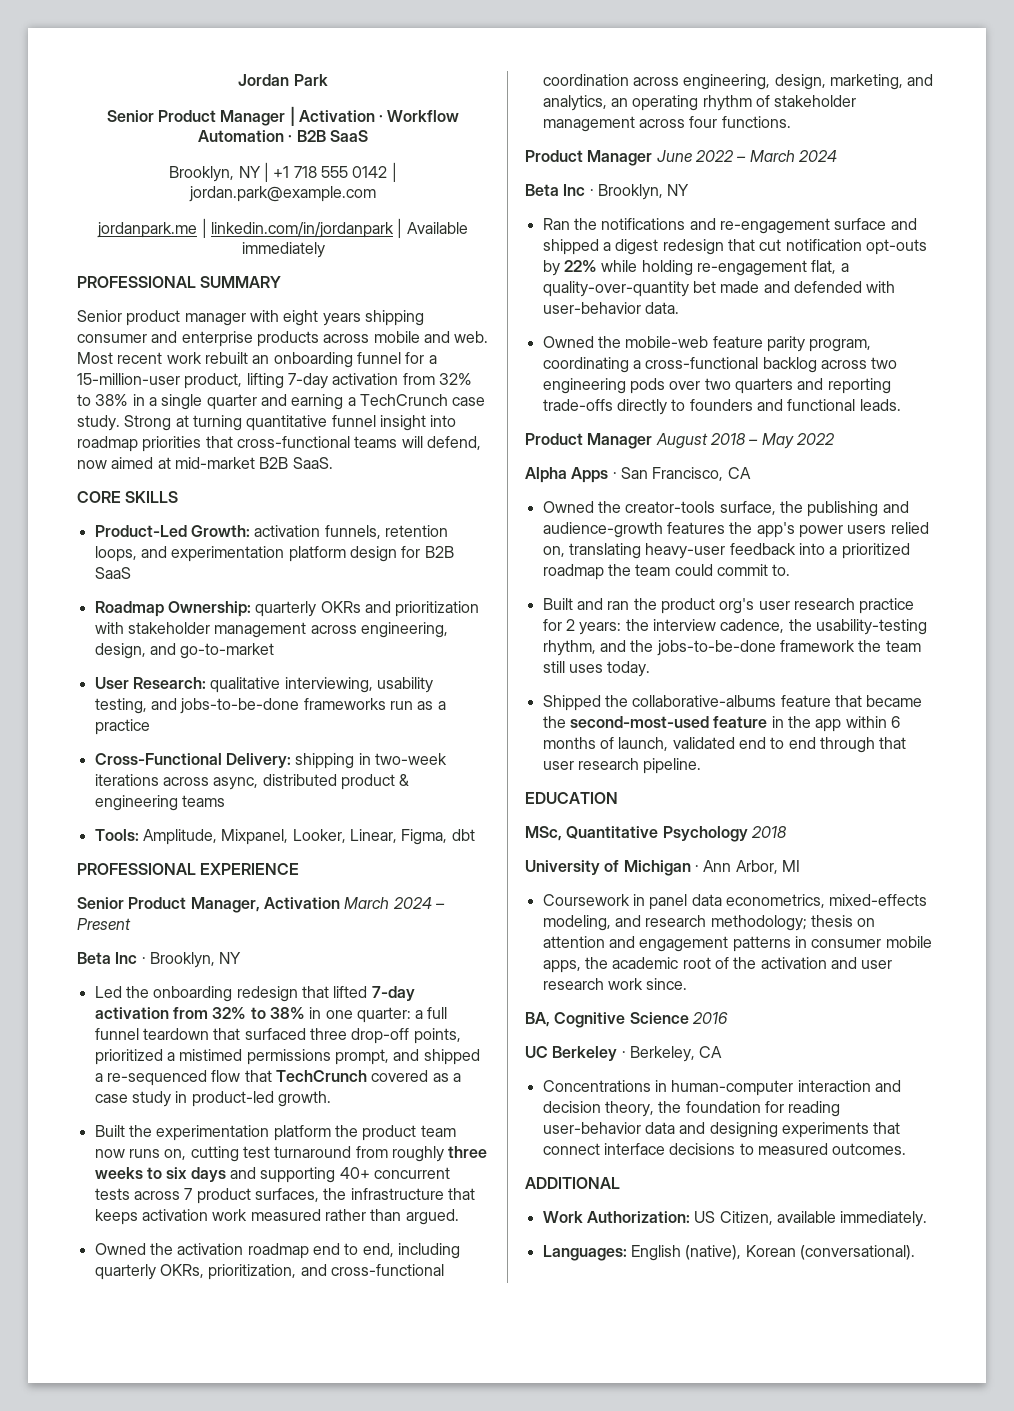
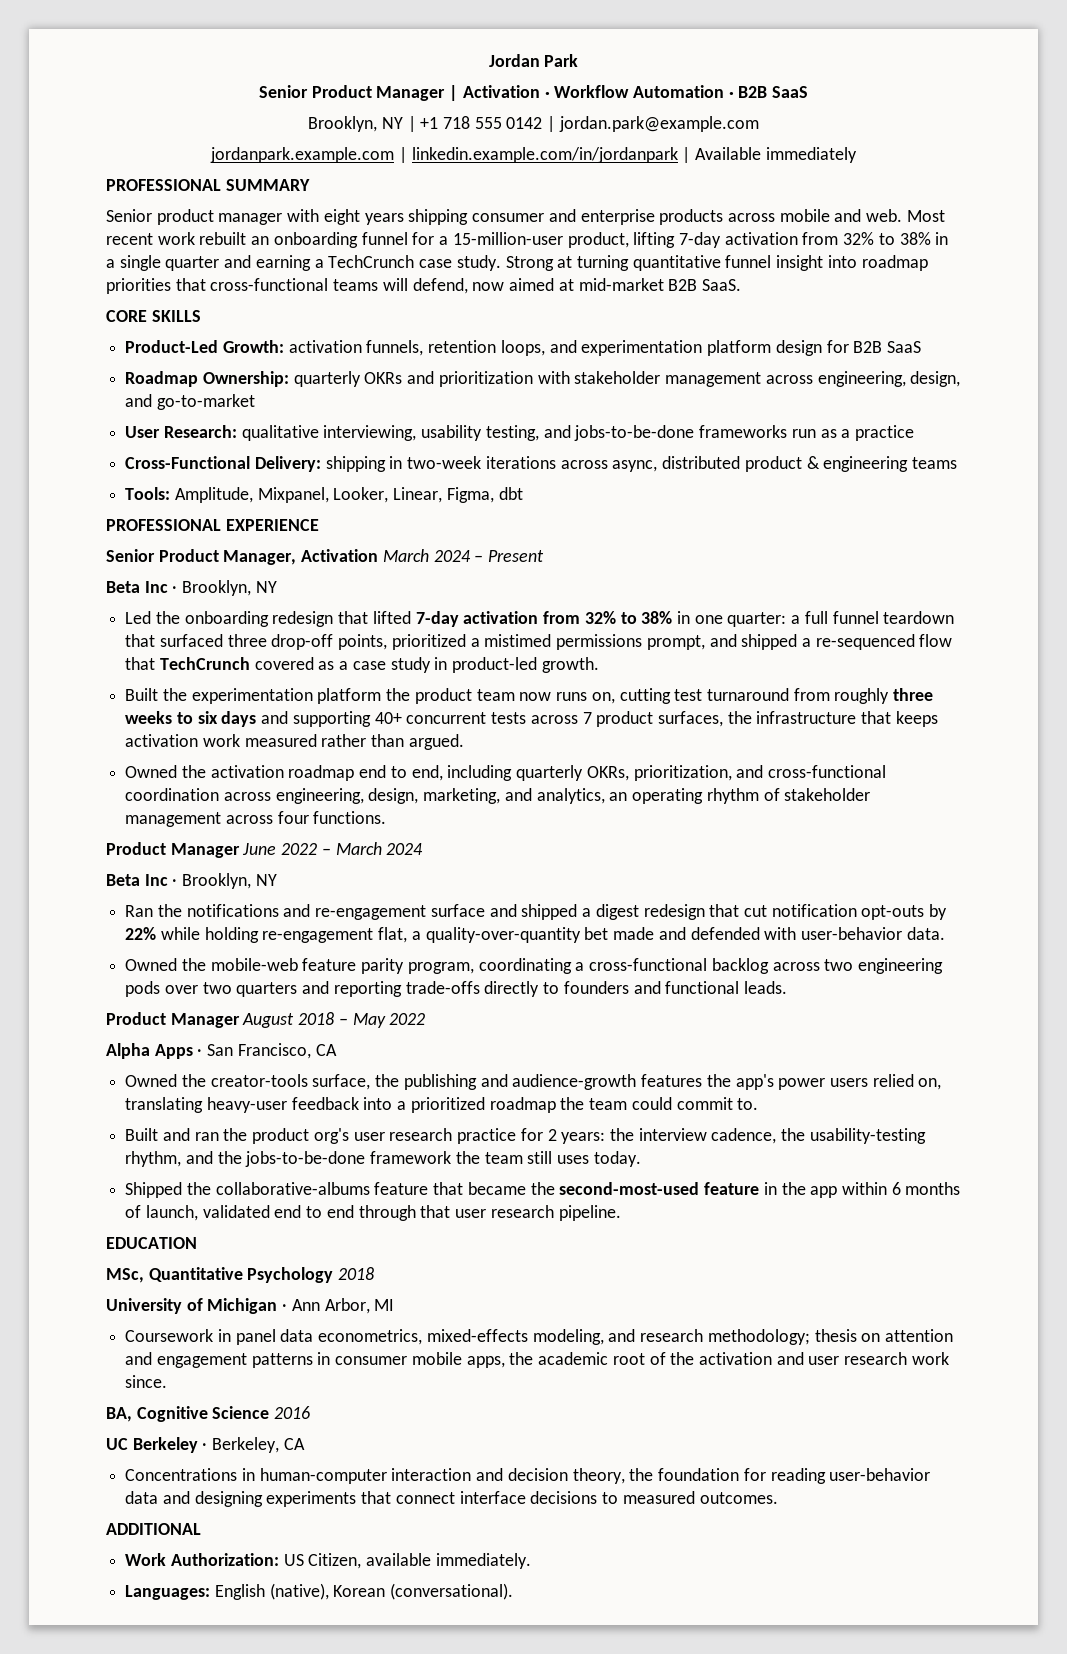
[97,218,394,238] jordanpark.me | linkedin.com/in/jordanpark -> [210,147,678,163] jordanpark.example.com | linkedin.example.com/in/jordanpark

